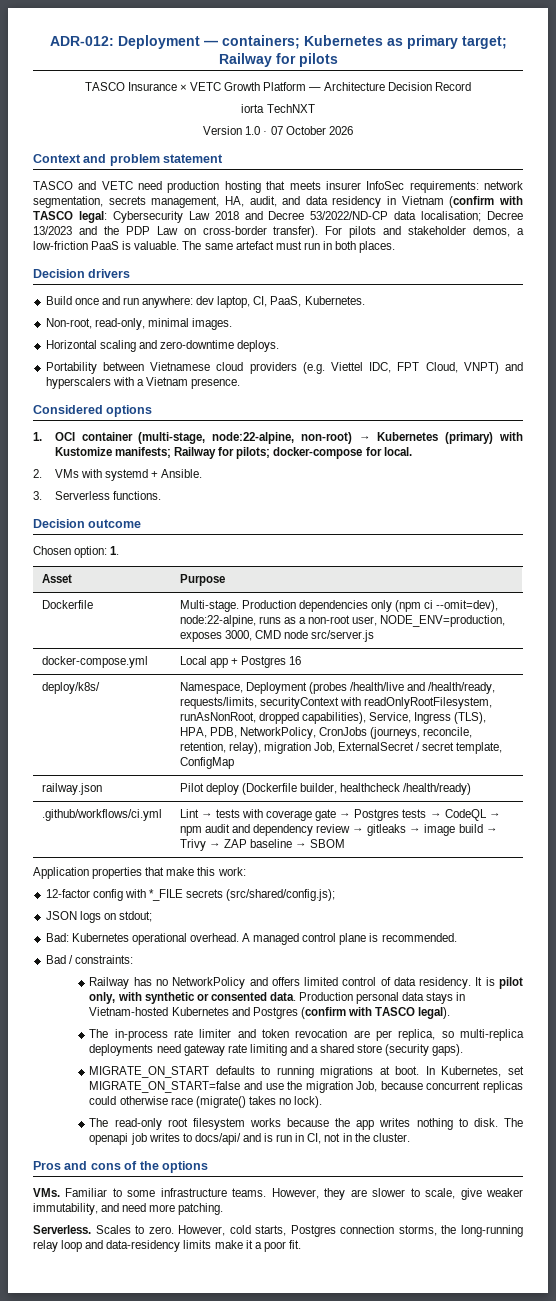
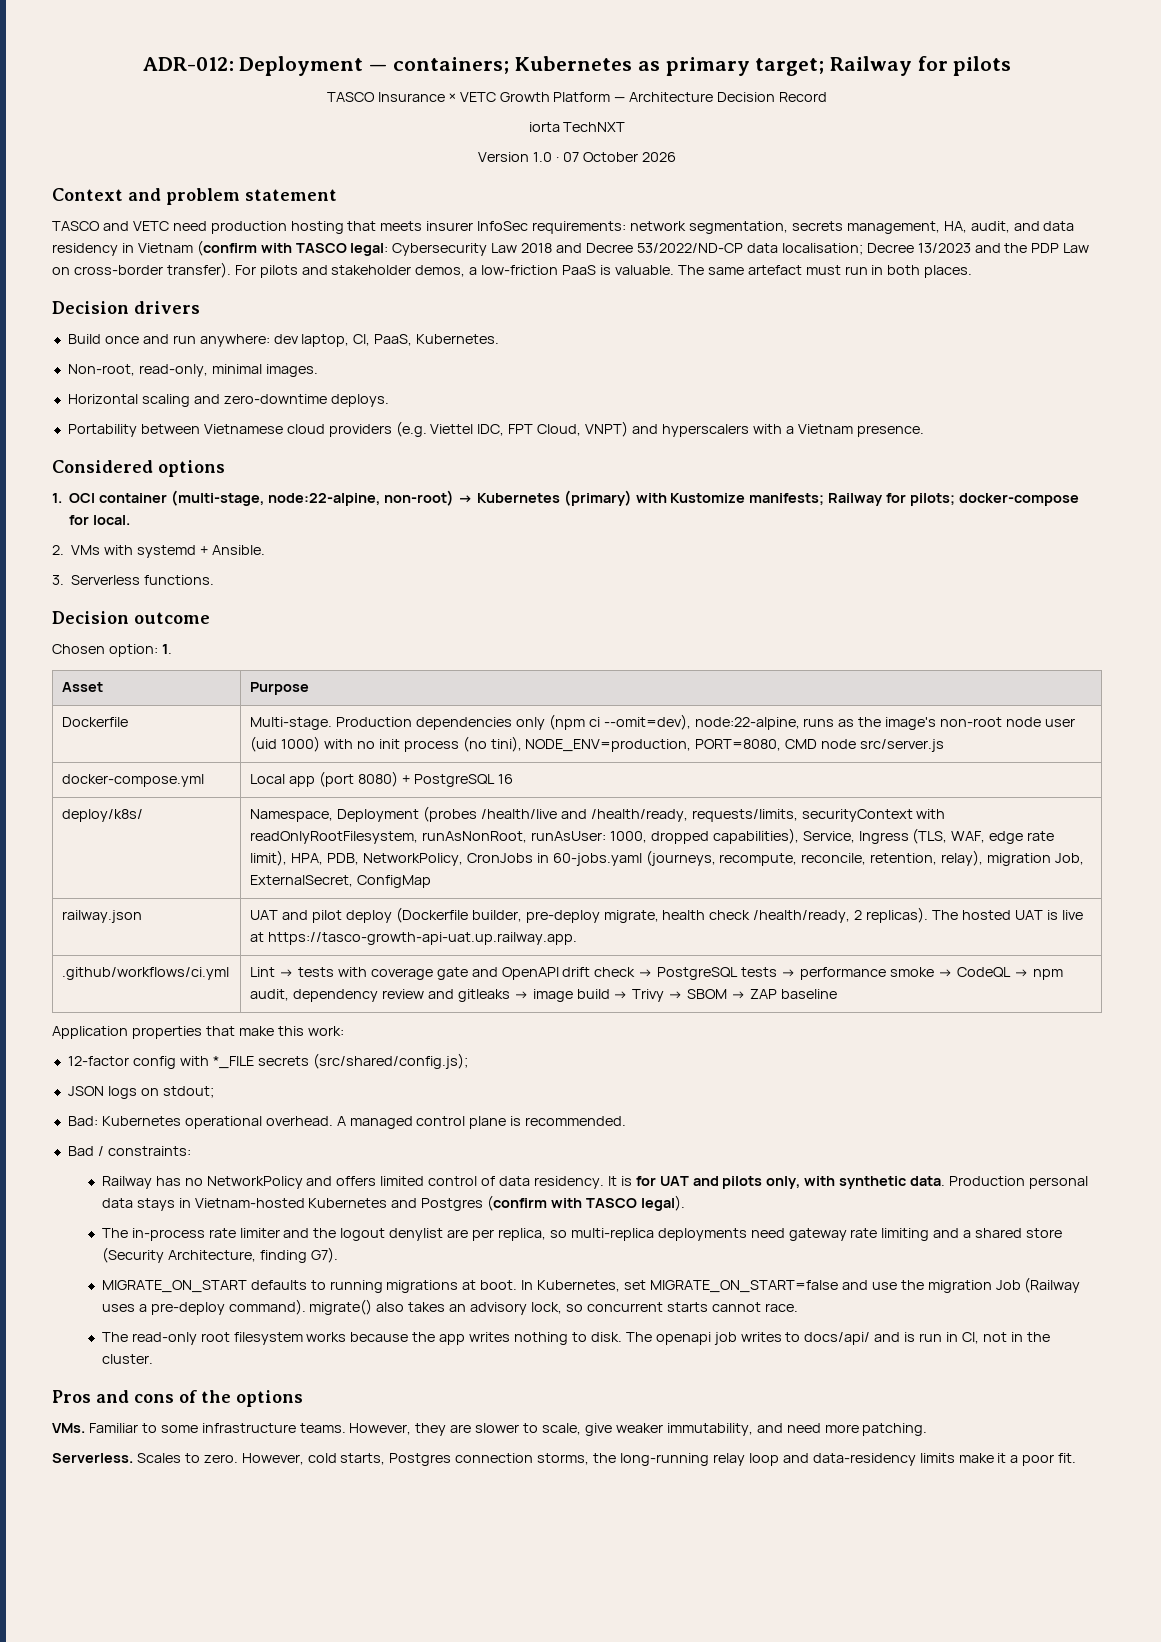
[298,615,506,627] [179,630,252,642] a non-root user, NODE_ENV=production, exposes 3000, -> [858,717,1075,730] [250,736,782,752] the image's non-root node user (uid 1000) with no init process (no tini), NODE_ENV=production, PORT=8080,
[230,656,286,668] + Postgres -> [318,771,495,787] (port 8080) + PostgreSQL
(256, 717) none -> [530,831,647,843] runAsUser: 1000,
[454,712,487,724] [179,727,421,739] (TLS), HPA, PDB, NetworkPolicy, CronJobs (journeys, -> [912,828,1055,844] [250,850,798,866] (TLS, WAF, edge rate limit), HPA, PDB, NetworkPolicy, CronJobs in 60-jobs.yaml (journeys, recompute,
[338,742,503,754] [179,757,234,769] [41,783,102,795] [179,783,472,795] ExternalSecret / secret template, ConfigMap // railway.json | Pilot deploy (Dockerfile builder, healthcheck /health/ready) -> [250,875,432,888] [62,910,143,923] [250,907,1083,923] [250,932,578,945] ExternalSecret, ConfigMap // railway.json | UAT and pilot deploy (Dockerfile builder, pre-deploy migrate, health check /health/ready, 2 replicas). The hosted UAT is live at https://tasco-growth-api-uat.up.railway.app.
[339,809,427,821] → Postgres tests -> [471,967,934,980] and OpenAPI drift check → PostgreSQL tests → performance smoke
[204,824,250,833] audit and -> [250,989,290,1001] audit,
[352,828,365,833] → -> [427,989,454,999] and
(221, 845) none -> [687,989,747,999] SBOM →
[295,839,346,848] → SBOM -> (837, 994) none
[498,977,523,989] pilot -> [635,1176,763,1189] for UAT and pilots
[196,992,267,1001] or consented -> (907, 1182) none
[262,1029,348,1038] token revocation -> [313,1228,444,1241] the logout denylist
[385,1044,464,1056] (security gaps). -> [101,1247,338,1263] (Security Architecture, finding G7).
[356,1081,523,1093] [89,1096,323,1108] Job, because concurrent replicas could otherwise race (migrate() takes no lock). -> [995,1277,1081,1293] [101,1299,798,1315] Job (Railway uses a pre-deploy command). migrate() also takes an advisory lock, so concurrent starts cannot race.

